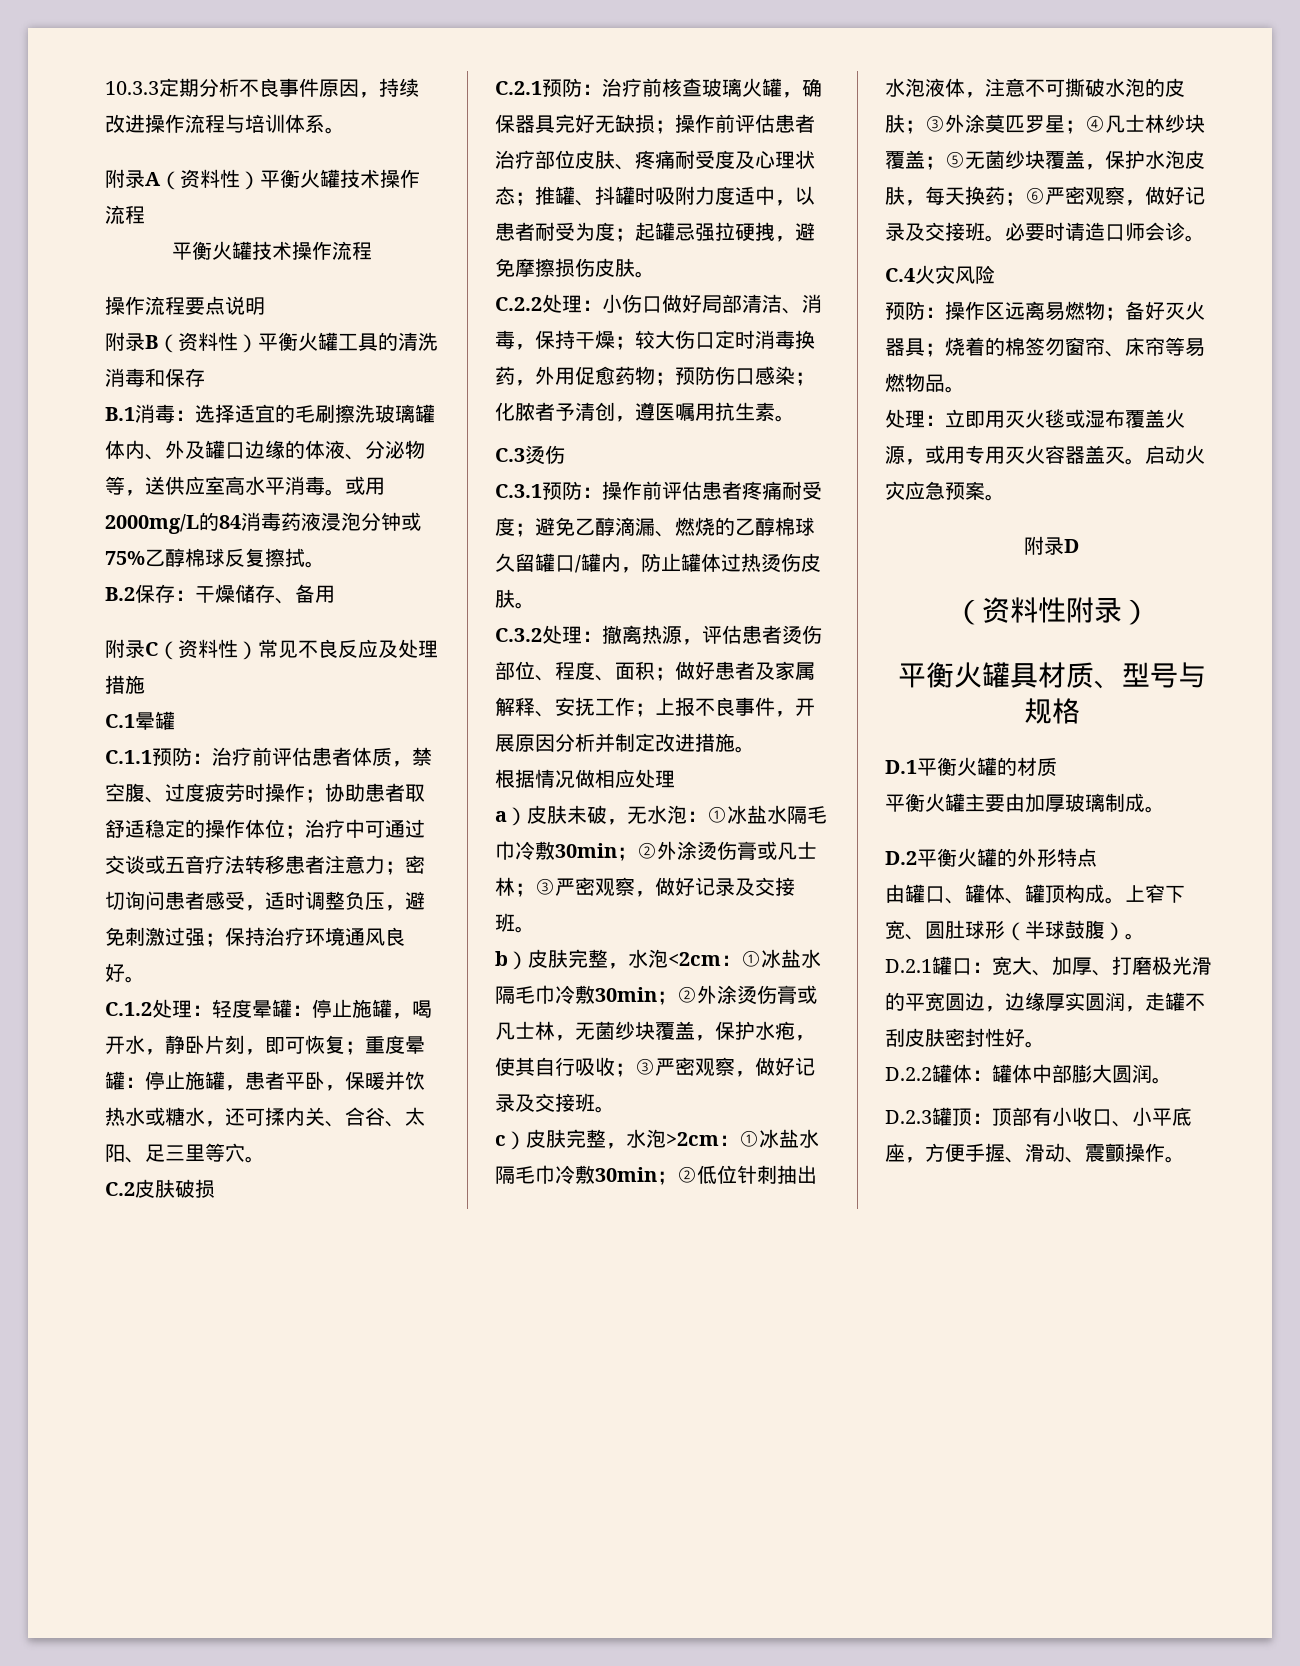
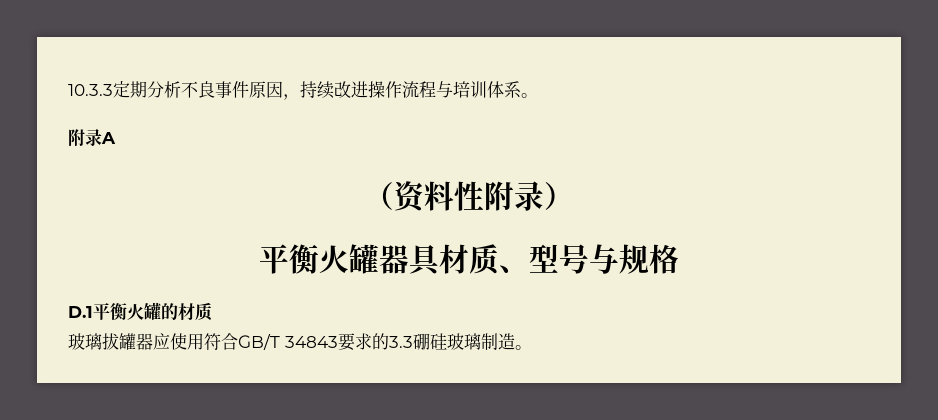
[160,169,420,190] [105,205,145,224] [171,241,372,260] [105,296,265,315] [105,332,438,353] [105,368,205,387] [105,404,435,423] [105,440,425,460] [105,476,385,496] [105,512,421,534] [105,548,325,568] [105,584,335,604] [105,639,438,660] [105,675,145,694] [105,711,175,730] [105,747,432,767] [105,783,425,803] [105,819,425,839] [105,855,425,875] [105,891,425,911] [105,927,405,947] [105,963,145,983] [105,999,432,1019] [105,1035,425,1055] [105,1071,425,1091] [105,1107,425,1127] [105,1143,265,1163] [105,1179,215,1198] [495,78,822,98] [495,114,815,134] [495,150,815,170] [495,186,815,206] [495,222,815,242] [495,258,655,278] [495,294,822,314] [495,330,815,350] [495,366,815,386] [495,402,795,422] [495,445,565,465] [495,481,822,501] [495,517,815,537] [495,553,821,573] [495,589,535,609] [495,625,822,645] [495,661,815,681] [495,697,815,717] [495,733,755,753] [495,769,675,788] [495,805,827,826] [495,841,817,861] [495,877,795,897] [495,913,535,933] [495,949,821,970] [495,985,817,1005] [495,1021,815,1041] [495,1057,815,1077] [495,1093,615,1113] [495,1129,819,1150] [495,1165,817,1185] [885,78,1185,98] [885,114,1205,134] [885,150,1205,170] [885,186,1205,206] [885,222,1205,242] [885,265,995,284] [885,301,1205,321] [885,337,1205,357] [885,373,965,393] [885,409,1185,428] [885,445,1205,465] [885,481,1005,501] [1024,536,1079,555] （资料性）平衡火罐技术操作流程 // 平衡火罐技术操作流程 // 操作流程要点说明 // 附录B（资料性）平衡火罐工具的清洗消毒和保存 // B.1消毒：选择适宜的毛刷擦洗玻璃罐体内、外及罐口边缘的体液、分泌物等，送供应室高水平消毒。或用2000mg/L的84消毒药液浸泡分钟或75%乙醇棉球反复擦拭。 // B.2保存：干燥储存、备用 // 附录C（资料性）常见不良反应及处理措施 // C.1晕罐 // C.1.1预防：治疗前评估患者体质，禁空腹、过度疲劳时操作；协助患者取舒适稳定的操作体位；治疗中可通过交谈或五音疗法转移患者注意力；密切询问患者感受，适时调整负压，避免刺激过强；保持治疗环境通风良好。 // C.1.2处理：轻度晕罐：停止施罐，喝开水，静卧片刻，即可恢复；重度晕罐：停止施罐，患者平卧，保暖并饮热水或糖水，还可揉内关、合谷、太阳、足三里等穴。 // C.2皮肤破损 // C.2.1预防：治疗前核查玻璃火罐，确保器具完好无缺损；操作前评估患者治疗部位皮肤、疼痛耐受度及心理状态；推罐、抖罐时吸附力度适中，以患者耐受为度；起罐忌强拉硬拽，避免摩擦损伤皮肤。 // C.2.2处理：小伤口做好局部清洁、消毒，保持干燥；较大伤口定时消毒换药，外用促愈药物；预防伤口感染；化脓者予清创，遵医嘱用抗生素。 // C.3烫伤 // C.3.1预防：操作前评估患者疼痛耐受度；避免乙醇滴漏、燃烧的乙醇棉球久留罐口/罐内，防止罐体过热烫伤皮肤。 // C.3.2处理：撤离热源，评估患者烫伤部位、程度、面积；做好患者及家属解释、安抚工作；上报不良事件，开展原因分析并制定改进措施。 // 根据情况做相应处理 // a）皮肤未破，无水泡：①冰盐水隔毛巾冷敷30min；②外涂烫伤膏或凡士林；③严密观察，做好记录及交接班。 // b）皮肤完整，水泡<2cm：①冰盐水隔毛巾冷敷30min；②外涂烫伤膏或凡士林，无菌纱块覆盖，保护水疱，使其自行吸收；③严密观察，做好记录及交接班。 // c）皮肤完整，水泡>2cm：①冰盐水隔毛巾冷敷30min；②低位针刺抽出水泡液体，注意不可撕破水泡的皮肤；③外涂莫匹罗星；④凡士林纱块覆盖；⑤无菌纱块覆盖，保护水泡皮肤，每天换药；⑥严密观察，做好记录及交接班。必要时请造口师会诊。 // C.4火灾风险 // 预防：操作区远离易燃物；备好灭火器具；烧着的棉签勿窗帘、床帘等易燃物品。 // 处理：立即用灭火毯或湿布覆盖火源，或用专用灭火容器盖灭。启动火灾应急预案。 // 附录D -> (116, 138) none
(1010, 675) none -> [379,245,409,274] 器
[885,793,1165,813] [885,848,1097,867] [885,884,1185,904] [885,920,1145,941] [885,956,1212,976] [885,992,1205,1012] [885,1028,1045,1048] [885,1064,1172,1084] [885,1107,1192,1127] [885,1143,1165,1163] 平衡火罐主要由加厚玻璃制成。 // D.2平衡火罐的外形特点 // 由罐口、罐体、罐顶构成。上窄下宽、圆肚球形（半球鼓腹）。 // D.2.1罐口：宽大、加厚、打磨极光滑的平宽圆边，边缘厚实圆润，走罐不刮皮肤密封性好。 // D.2.2罐体：罐体中部膨大圆润。 // D.2.3罐顶：顶部有小收口、小平底座，方便手握、滑动、震颤操作 -> [68,333,515,351] 玻璃拔罐器应使用符合GB/T 34843要求的3.3硼硅玻璃制造

